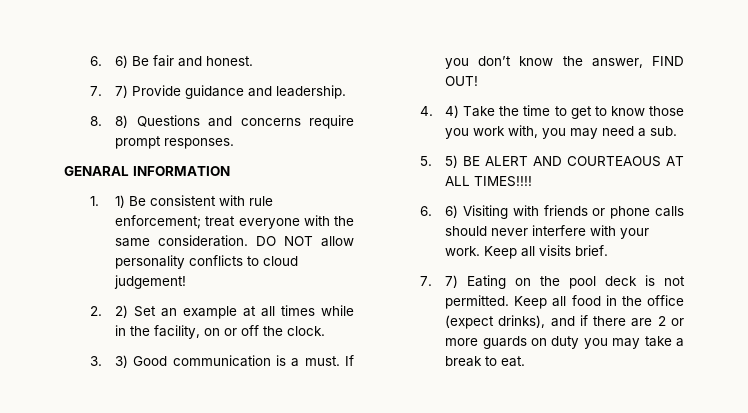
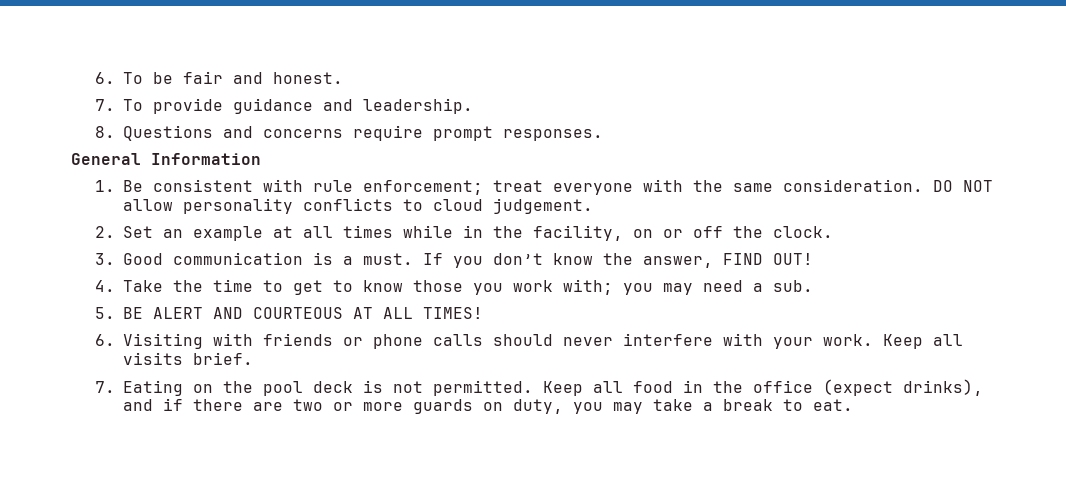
[89,55,150,68] 6. 6) Be -> [95,72,174,84] 6. To be
[115,85,182,98] 7) Provide -> [123,98,224,114] To provide
[115,115,129,128] 8) -> (116, 132) none
[64,166,230,176] GENARAL INFORMATION -> [71,153,261,165] General Information
[115,195,126,208] 1) -> (116, 186) none
[114,275,187,289] judgement! -> [493,198,594,214] judgement.
[115,305,129,318] 2) -> (116, 232) none
[115,355,129,368] 3) -> (116, 259) none
[445,105,460,118] 4) -> (116, 286) none
[508,125,539,138] with, -> [563,279,614,295] with;
[445,155,459,168] 5) -> (116, 313) none
[567,156,662,167] COURTEAOUS -> [253,307,344,319] COURTEOUS
[474,176,533,187] [419,205,459,218] TIMES!!!! // 6. 6) -> [423,307,484,319] [95,334,116,346] TIMES! // 6.
[445,275,459,288] 7) -> (116, 387) none
[657,316,666,326] 2 -> [293,399,324,411] two
[551,336,580,349] duty -> [513,399,564,414] duty,

